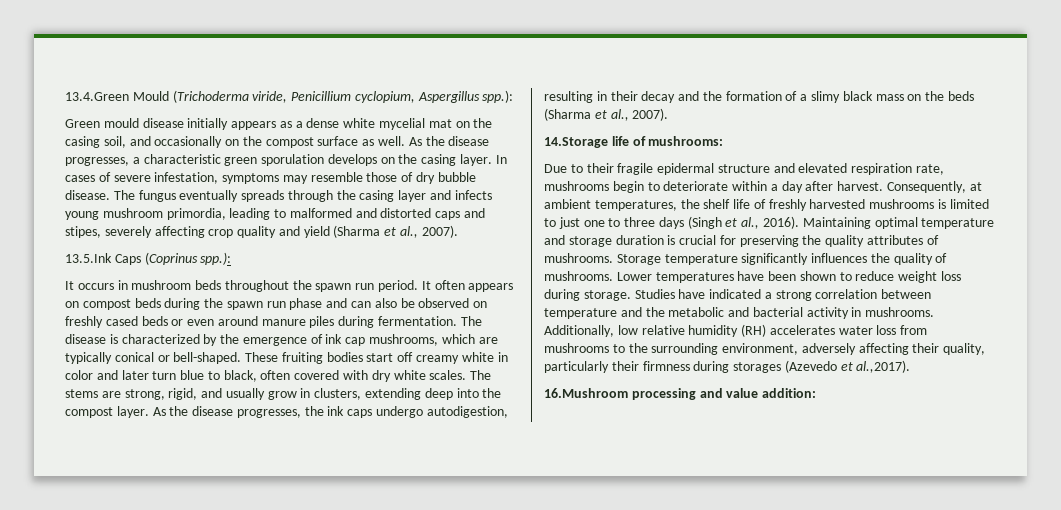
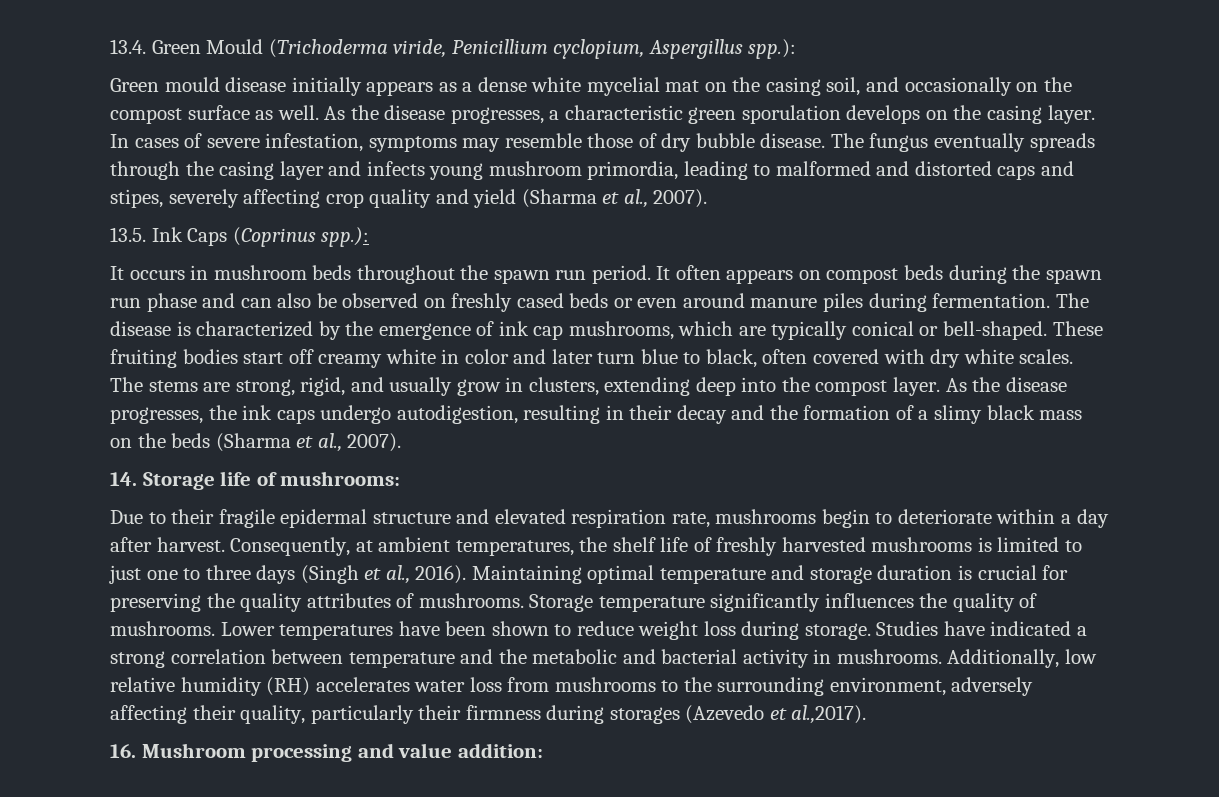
[65,92,129,101] 13.4.Green -> [110,39,201,54] 13.4. Green
[65,253,112,263] 13.5.Ink -> [110,227,183,242] 13.5. Ink
[544,137,608,148] 14.Storage -> [110,472,215,490] 14. Storage
[544,388,628,398] 16.Mushroom -> [110,743,246,758] 16. Mushroom

